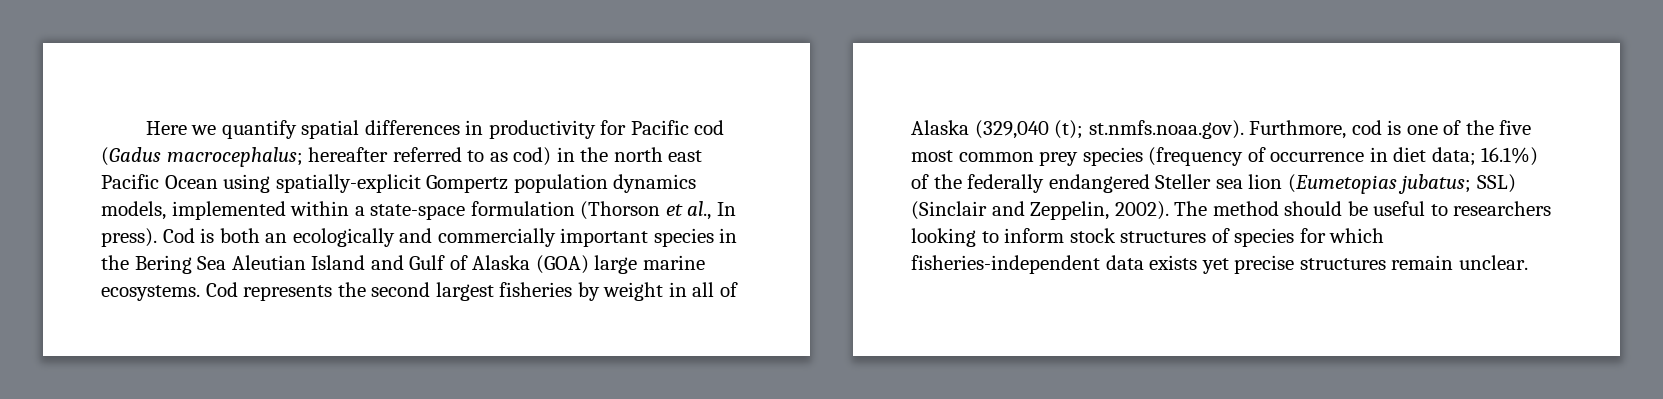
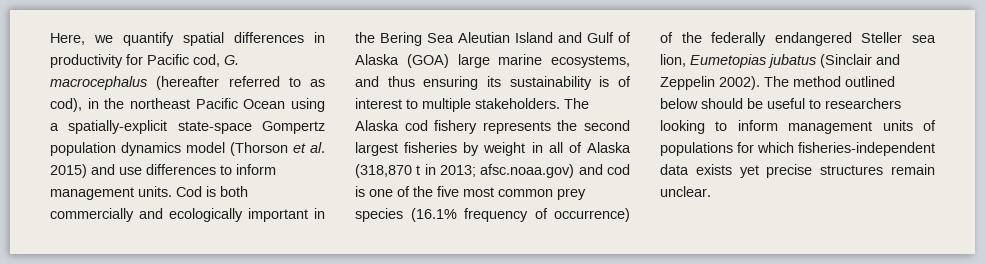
[145,121,187,135] Here -> [50,33,85,45] Here,
[694,120,725,135] [101,147,389,167] cod (Gadus macrocephalus; hereafter -> [193,54,239,67] [50,76,220,90] cod, G. macrocephalus (hereafter
[513,147,703,166] cod) in the north east -> [50,98,190,112] cod), in the northeast
[275,174,697,193] [101,201,736,220] [101,228,714,247] spatially-explicit Gompertz population dynamics models, implemented within a state-space formulation (Thorson et al., In press). Cod is both an ecologically and commercially important species -> [50,120,325,134] [50,142,325,156] [50,164,276,178] [50,186,248,200] [50,208,308,222] a spatially-explicit state-space Gompertz population dynamics model (Thorson et al. 2015) and use differences to inform management units. Cod is both commercially and ecologically important
[101,282,238,301] ecosystems. Cod -> [551,55,630,68] [355,76,631,90] [355,98,589,112] [355,120,478,134] ecosystems, and thus ensuring its sustainability is of interest to multiple stakeholders. The Alaska cod fishery
[974,120,1347,139] (329,040 (t); st.nmfs.noaa.gov). Furthmore, -> [355,164,603,178] (318,870 t in 2013; afsc.noaa.gov) and
[1148,147,1539,166] (frequency of occurrence in diet data; 16.1%) -> [410,208,630,222] (16.1% frequency of occurrence)
[1248,174,1516,194] lion (Eumetopias jubatus; SSL) -> [660,54,816,68] lion, Eumetopias jubatus
[1030,201,1110,220] Zeppelin, -> [660,76,715,90] Zeppelin
(1279, 208) none -> [845,76,895,87] [660,98,698,109] outlined below
[1069,228,1295,247] stock structures of species -> [788,120,936,134] [660,142,733,156] management units of populations

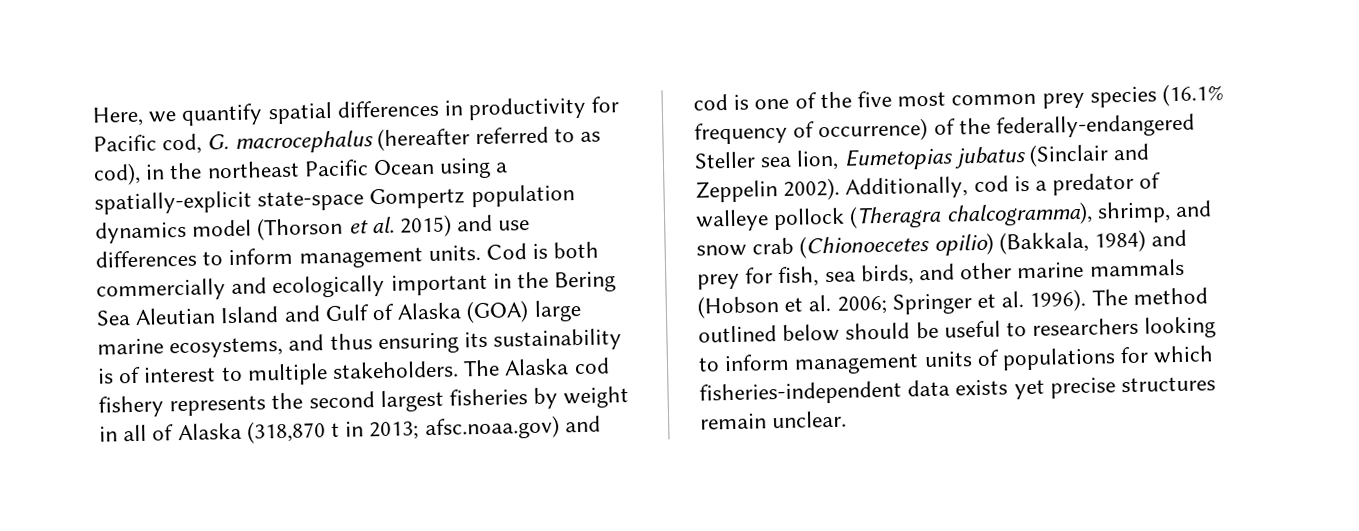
[711,32,852,46] federally endangered -> [996,113,1196,139] federally-endangered
(760, 83) none -> [845,172,1162,200] [695,200,1213,232] [696,229,1188,259] [697,258,1185,290] [697,288,1087,319] Additionally, cod is a predator of walleye pollock (Theragra chalcogramma), shrimp, and snow crab (Chionoecetes opilio) (Bakkala, 1984) and prey for fish, sea birds, and other marine mammals (Hobson et al. 2006; Springer et al. 1996).

